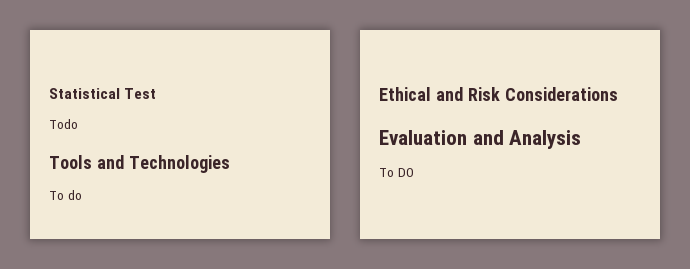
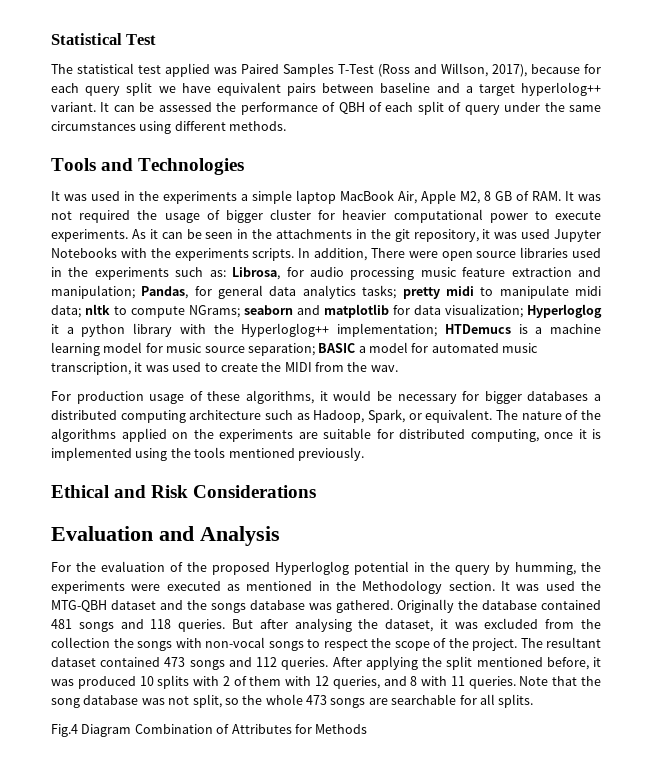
[49,119,78,129] [49,155,230,173] [49,190,82,200] Todo // Tools and Technologies // To do -> [51,63,601,77] [51,82,602,96] [51,101,601,115] [51,121,287,134] [51,158,245,175] [51,190,601,204] [51,209,602,223] [51,229,601,242] [51,247,601,261] [51,267,601,280] [51,285,602,299] [51,304,602,318] [51,323,602,337] [51,342,539,356] [51,362,398,375] [51,390,602,404] [51,409,601,423] [51,428,601,442] [51,447,364,461] The statistical test applied was Paired Samples T-Test (Ross and Willson, 2017), because for each query split we have equivalent pairs between baseline and a target hyperlolog++ variant. It can be assessed the performance of QBH of each split of query under the same circumstances using different methods. // Tools and Technologies // It was used in the experiments a simple laptop MacBook Air, Apple M2, 8 GB of RAM. It was not required the usage of bigger cluster for heavier computational power to execute experiments. As it can be seen in the attachments in the git repository, it was used Jupyter Notebooks with the experiments scripts. In addition, There were open source libraries used in the experiments such as: Librosa, for audio processing music feature extraction and manipulation; Pandas, for general data analytics tasks; pretty midi to manipulate midi data; nltk to compute NGrams; seaborn and matplotlib for data visualization; Hyperloglog it a python library with the Hyperloglog++ implementation; HTDemucs is a machine learning model for music source separation; BASIC a model for automated music transcription, it was used to create the MIDI from the wav. // For production usage of these algorithms, it would be necessary for bigger databases a distributed computing architecture such as Hadoop, Spark, or equivalent. The nature of the algorithms applied on the experiments are suitable for distributed computing, once it is implemented using the tools mentioned previously.
[379,168,414,177] To DO -> [51,561,601,575] [51,580,601,594] [51,599,601,613] [51,618,601,632] [51,637,601,651] [51,656,601,670] [51,675,601,689] [51,694,534,708] [51,724,368,737] For the evaluation of the proposed Hyperloglog potential in the query by humming, the experiments were executed as mentioned in the Methodology section. It was used the MTG-QBH dataset and the songs database was gathered. Originally the database contained 481 songs and 118 queries. But after analysing the dataset, it was excluded from the collection the songs with non-vocal songs to respect the scope of the project. The resultant dataset contained 473 songs and 112 queries. After applying the split mentioned before, it was produced 10 splits with 2 of them with 12 queries, and 8 with 11 queries. Note that the song database was not split, so the whole 473 songs are searchable for all splits. // Fig.4 Diagram Combination of Attributes for Methods

